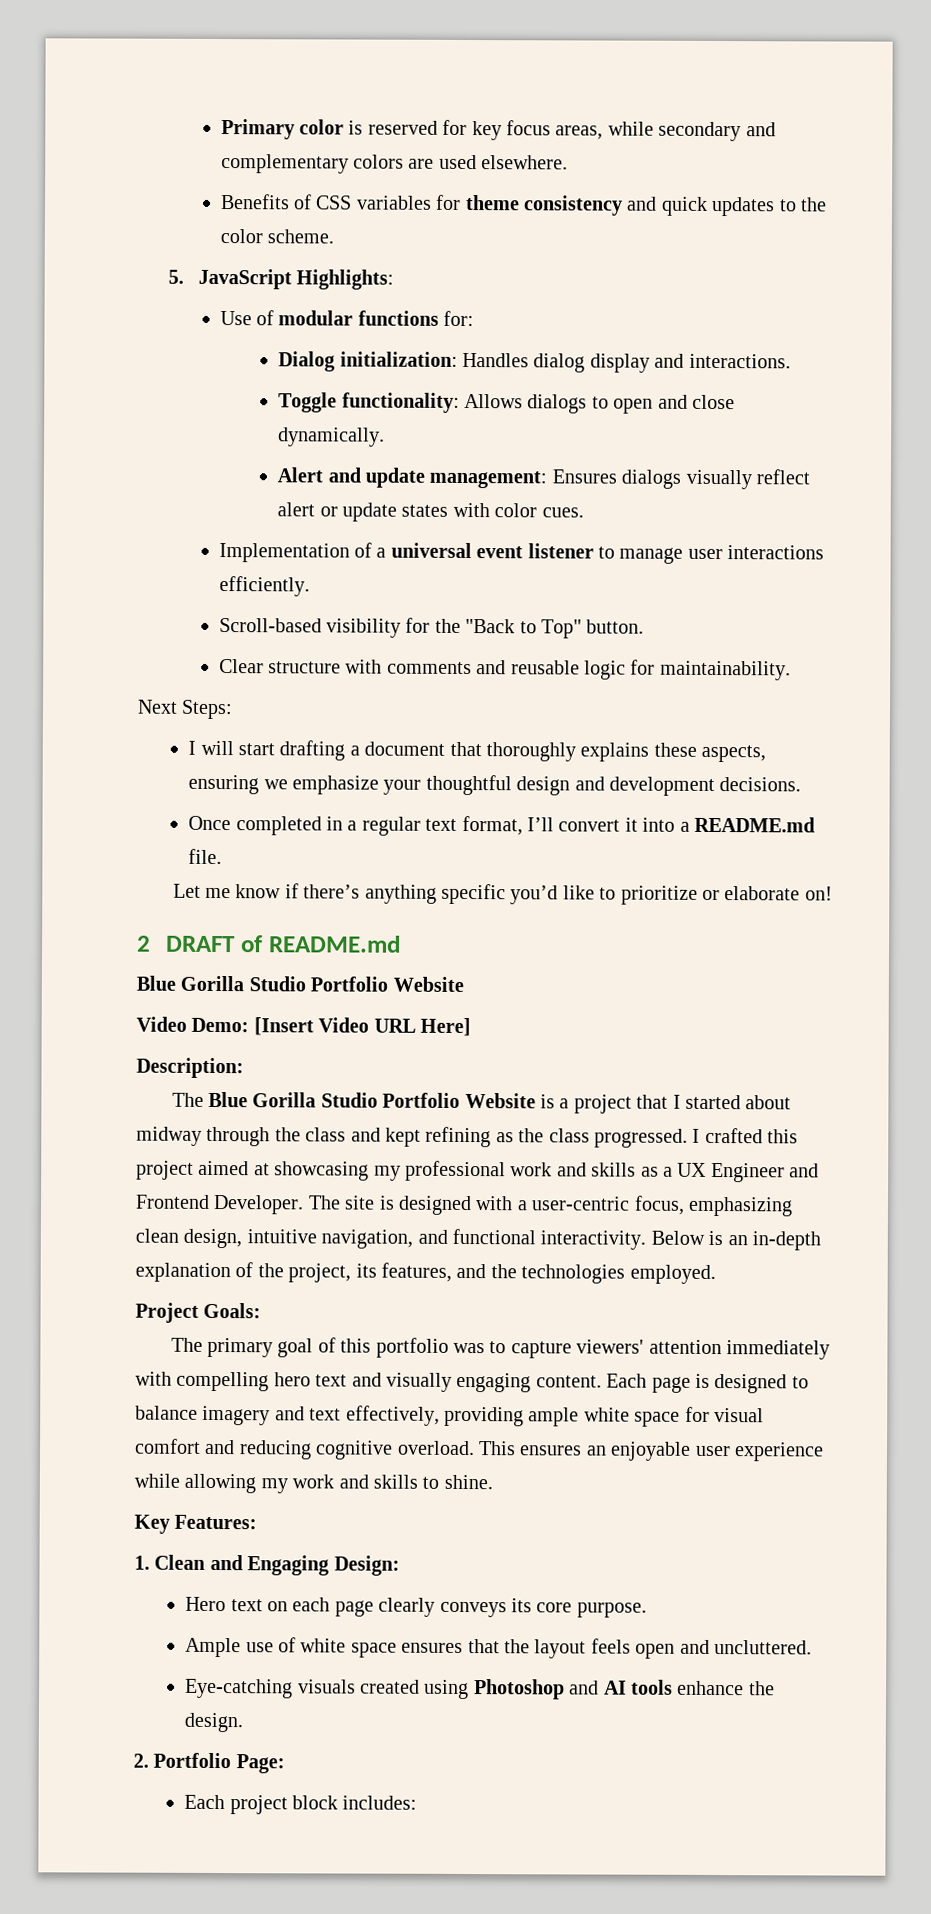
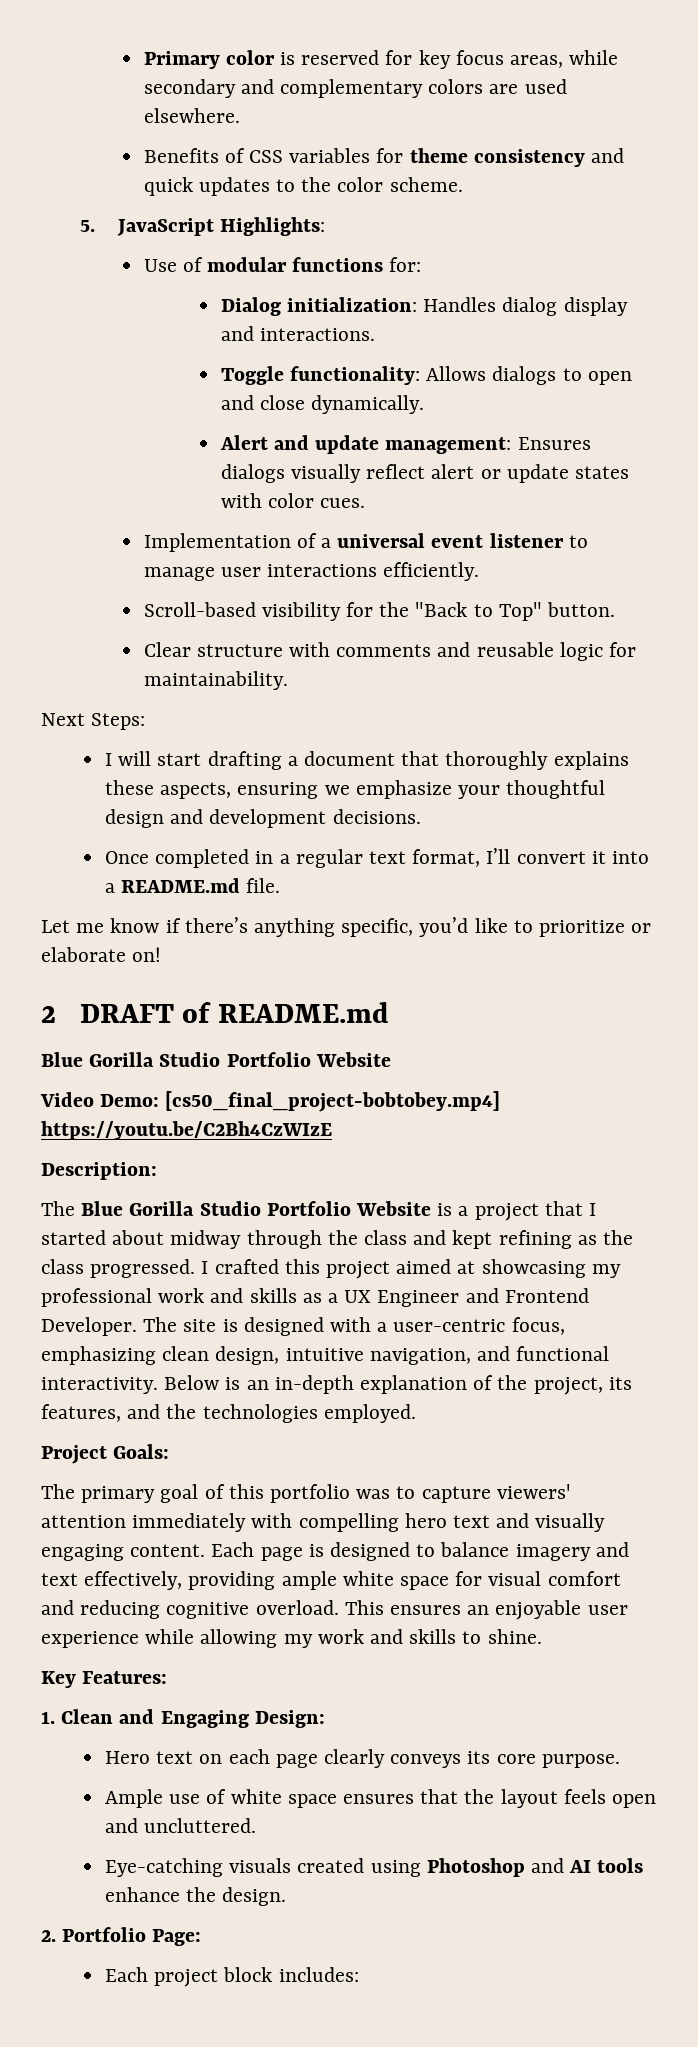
[440,883,506,905] specific -> [341,918,414,937] specific,
[253,1017,471,1037] [Insert Video URL Here] -> [165,1091,501,1112] [41,1121,332,1140] [cs50_final_project-bobtobey.mp4] https://youtu.be/C2Bh4CzWIzE

